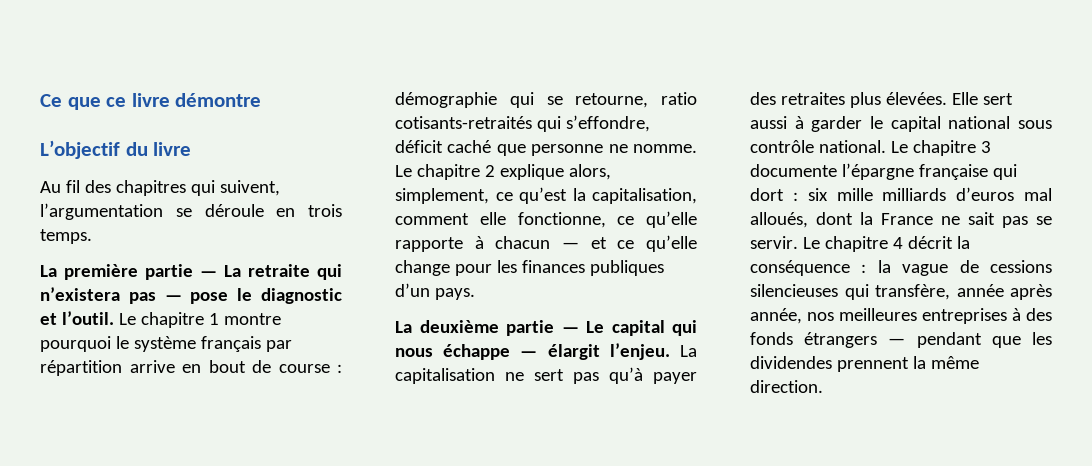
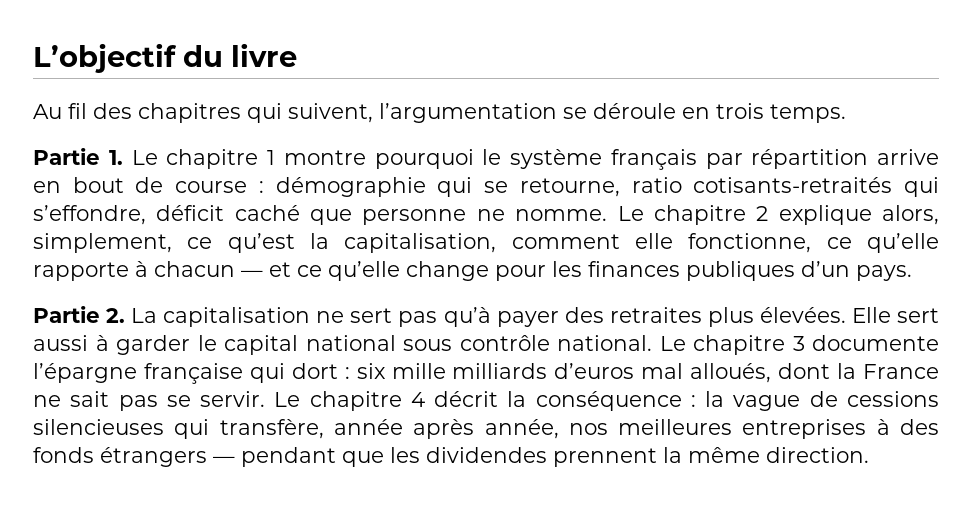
[40,93,262,110] Ce que ce livre démontre // -> (33, 58) none
[40,264,342,280] [40,287,342,304] [40,311,114,325] La première partie — La retraite qui n’existera pas — pose le diagnostic et l’outil. -> [33,148,123,165] Partie 1.
[395,320,697,336] [395,343,670,360] La deuxième partie — Le capital qui nous échappe — élargit l’enjeu. -> [33,306,126,323] Partie 2.

